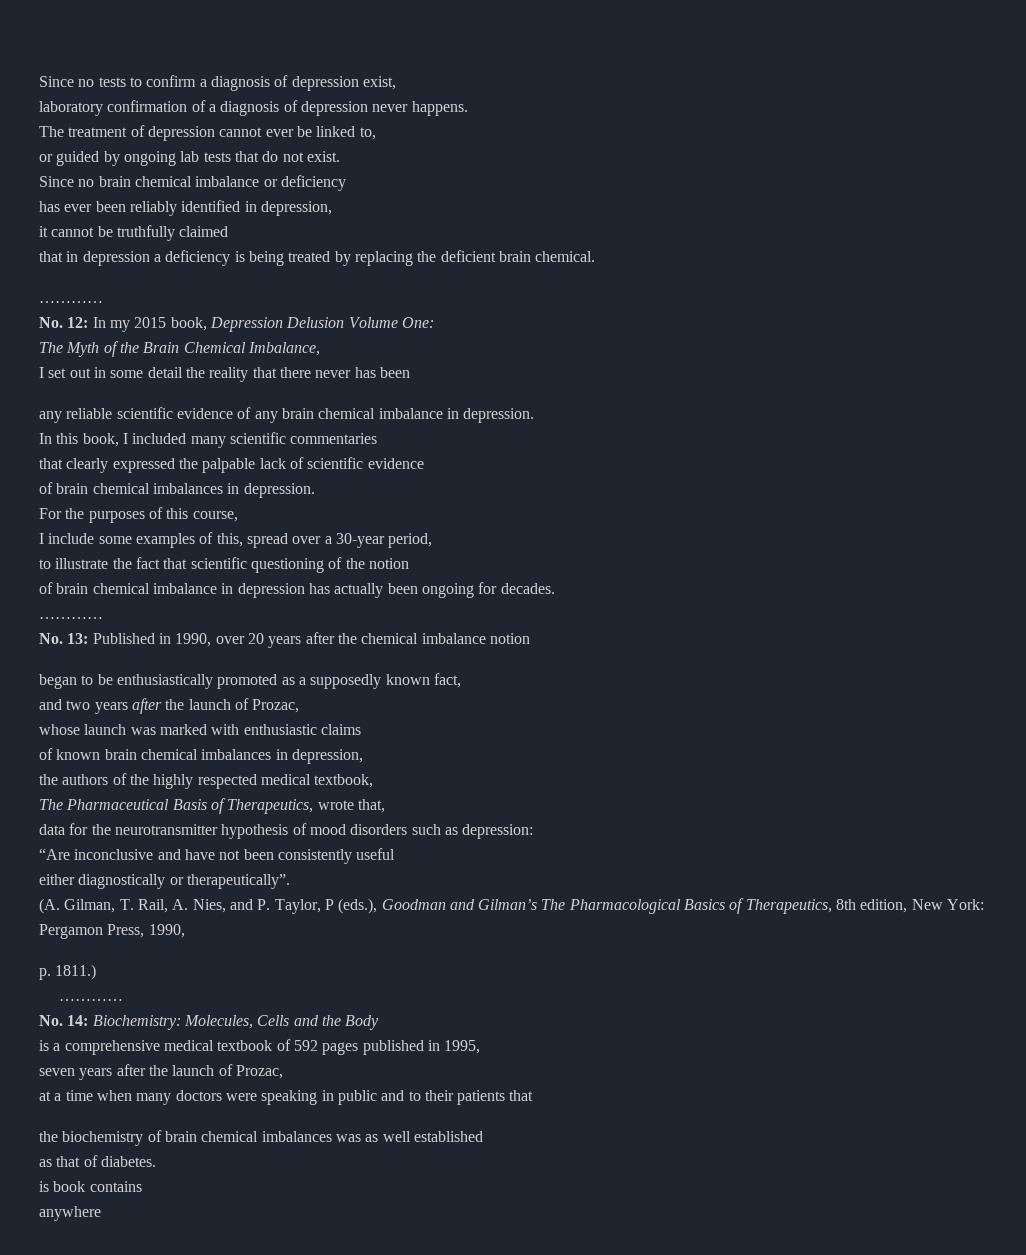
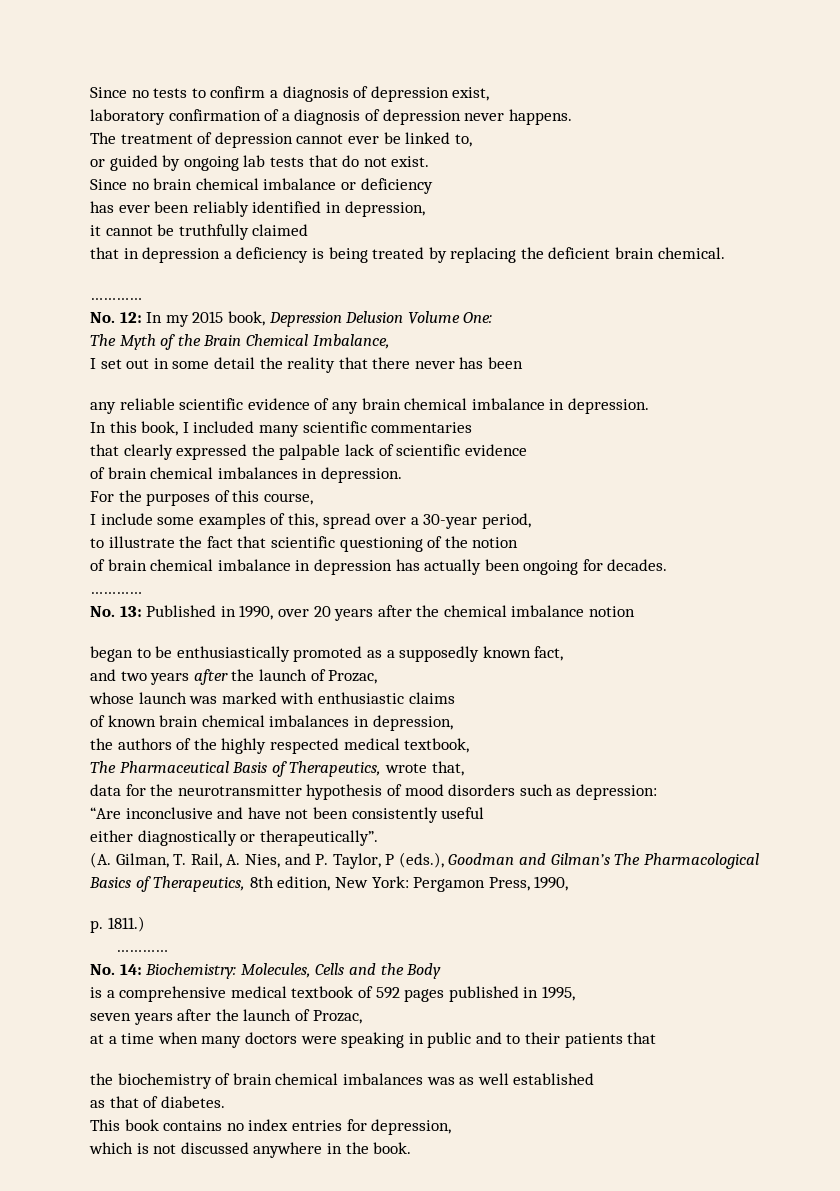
[39,1181,49,1192] is -> [90,1119,120,1131] This
[39,1206,101,1221] // anywhere -> [226,1119,452,1135] [89,1142,412,1158] no index entries for depression, // which is not discussed anywhere in the book.

